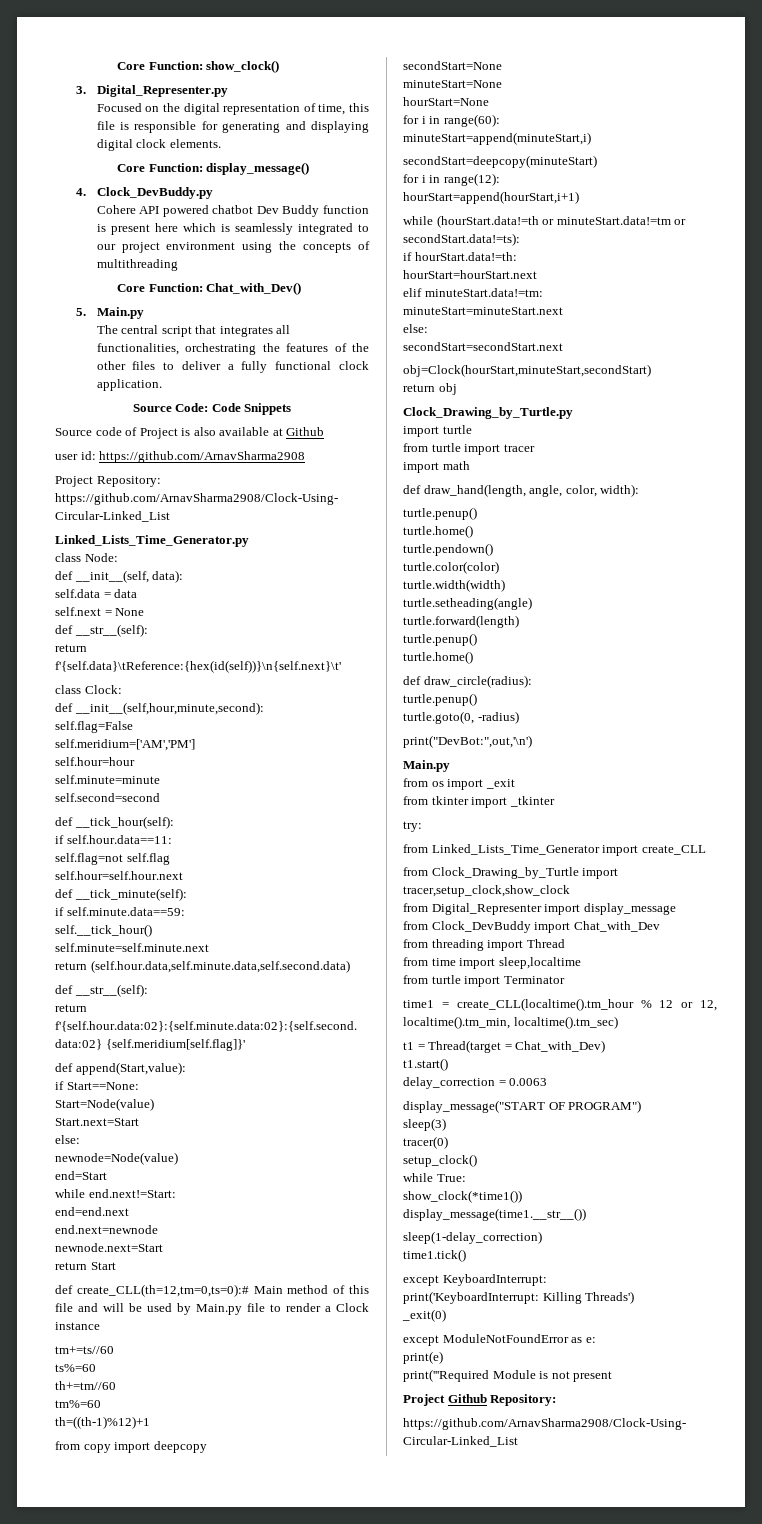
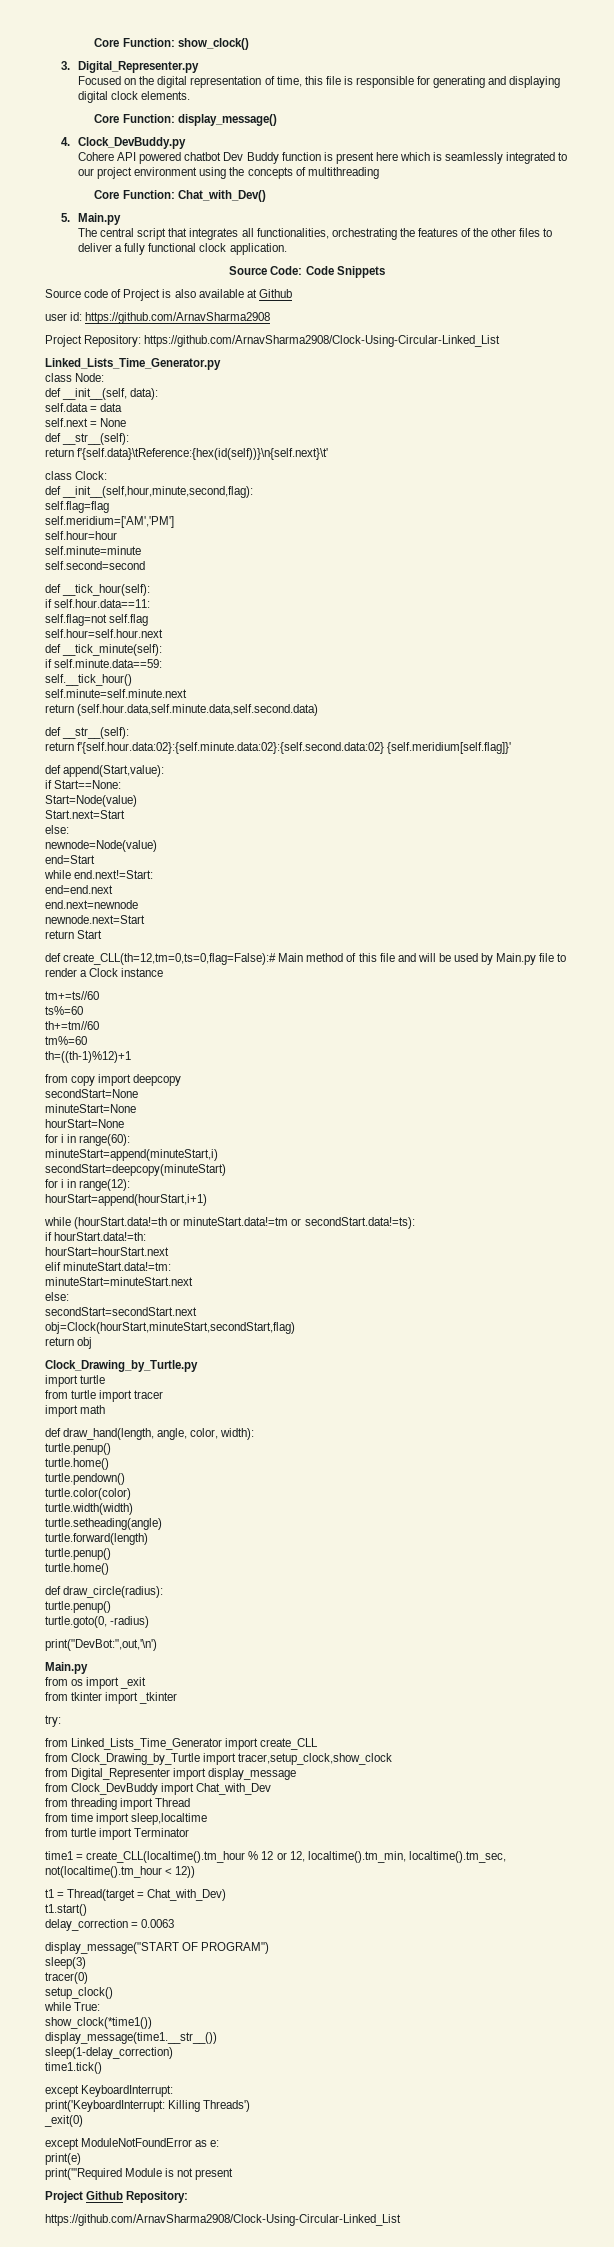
[74,702,264,715] [55,721,133,733] __init__(self,hour,minute,second): // self.flag=False -> [62,486,254,498] [45,501,109,513] __init__(self,hour,minute,second,flag): // self.flag=flag
[76,1284,249,1297] create_CLL(th=12,tm=0,ts=0):# -> [63,953,277,965] create_CLL(th=12,tm=0,ts=0,flag=False):#
[403,364,651,377] obj=Clock(hourStart,minuteStart,secondStart) -> [45,1322,295,1334] obj=Clock(hourStart,minuteStart,secondStart,flag)
[513,1016,618,1029] localtime().tm_sec) -> [408,1851,506,1863] [45,1866,196,1878] localtime().tm_sec, not(localtime().tm_hour < 12))

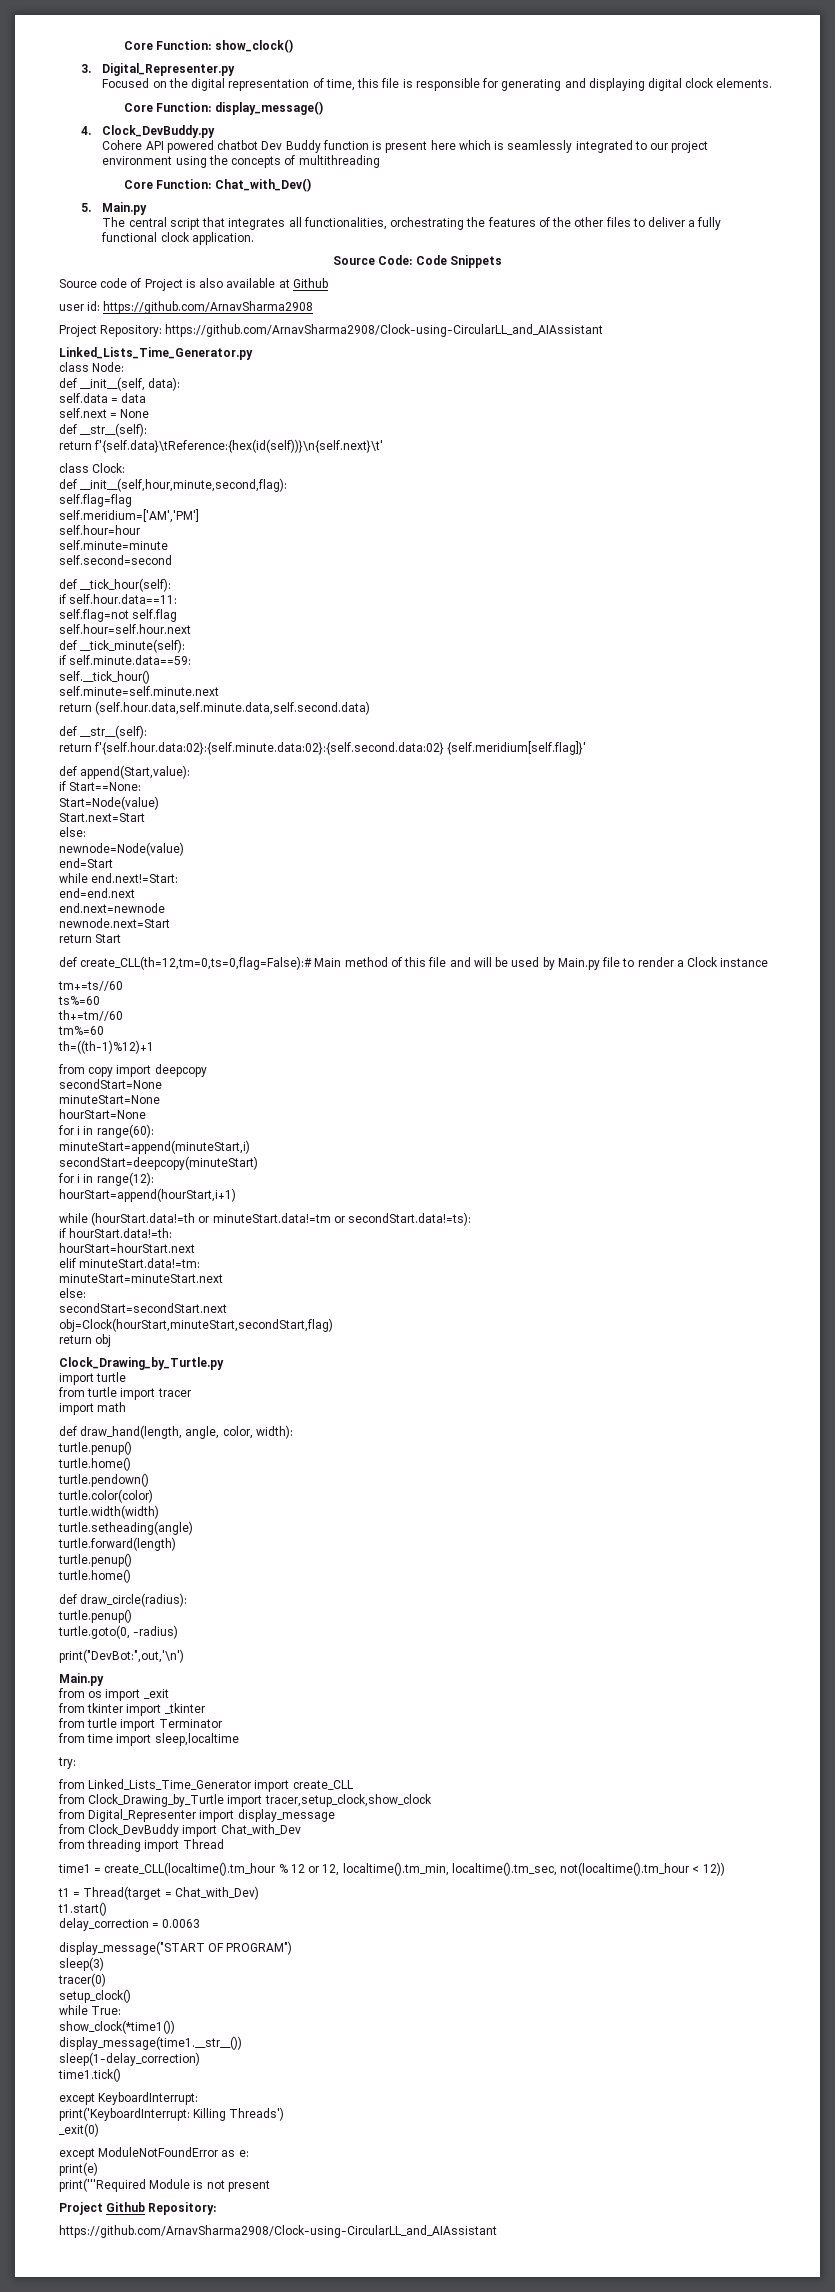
[144,335,501,347] https://github.com/ArnavSharma2908/Clock-Using-Circular-Linked_List -> [165,324,604,337] https://github.com/ArnavSharma2908/Clock-using-CircularLL_and_AIAssistant
(178, 1698) none -> [58,1718,222,1731] [58,1733,239,1746] // from turtle import Terminator // from time import sleep,localtime
[45,1813,208,1825] [45,1828,190,1840] // from time import sleep,localtime // from turtle import Terminator -> (224, 1844) none
[45,2214,401,2226] https://github.com/ArnavSharma2908/Clock-Using-Circular-Linked_List -> [59,2225,497,2238] https://github.com/ArnavSharma2908/Clock-using-CircularLL_and_AIAssistant

